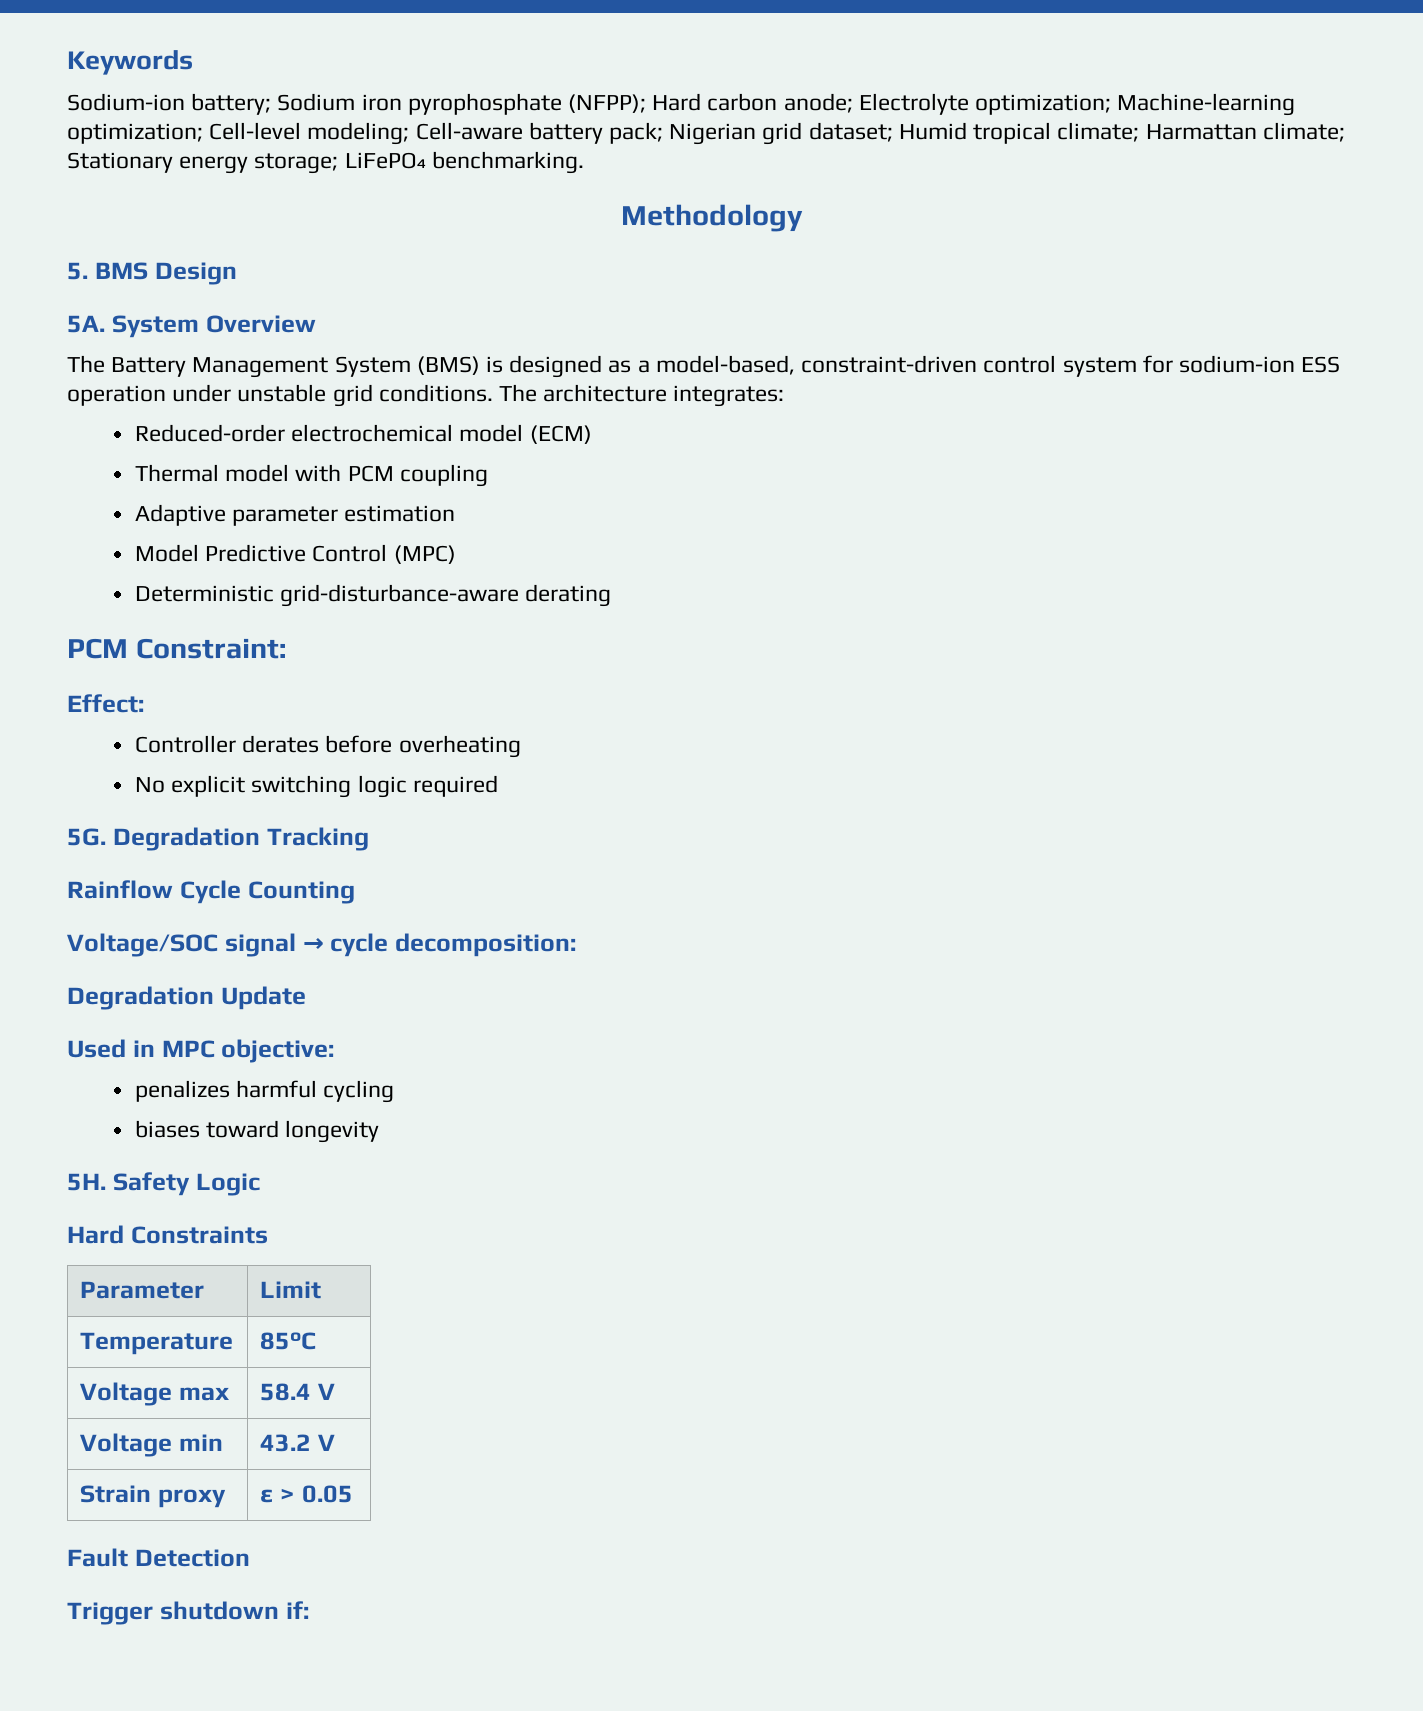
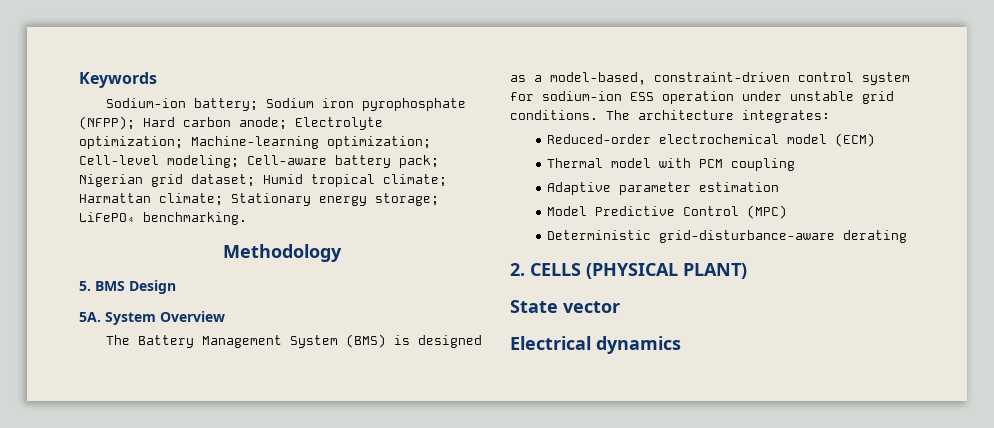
[67,638,286,659] [67,694,144,713] [134,735,521,758] [134,775,498,798] [67,827,369,851] [67,880,355,904] [67,933,576,957] [67,986,306,1010] [67,1039,335,1063] [134,1080,395,1103] [134,1120,380,1143] [67,1172,260,1196] [67,1225,268,1244] [80,1281,205,1299] [260,1281,322,1299] [80,1332,234,1355] [260,1332,317,1350] [80,1382,230,1406] [260,1383,336,1401] [80,1433,224,1457] [260,1434,336,1452] [80,1485,227,1508] [260,1485,353,1503] [67,1548,250,1567] [67,1601,309,1625] PCM Constraint: // Effect: // Controller derates before overheating // No explicit switching logic required // 5G. Degradation Tracking // Rainflow Cycle Counting // Voltage/SOC signal → cycle decomposition: // Degradation Update // Used in MPC objective: // penalizes harmful cycling // biases toward longevity // 5H. Safety Logic // Hard Constraints // Parameter | Limit // Temperature | 85°C // Voltage max | 58.4 V // Voltage min | 43.2 V // Strain proxy | ε > 0.05 // Fault Detection // Trigger shutdown if: -> [510,263,747,279] [510,300,620,313] [510,336,681,354] 2. CELLS (PHYSICAL PLANT) // State vector // Electrical dynamics

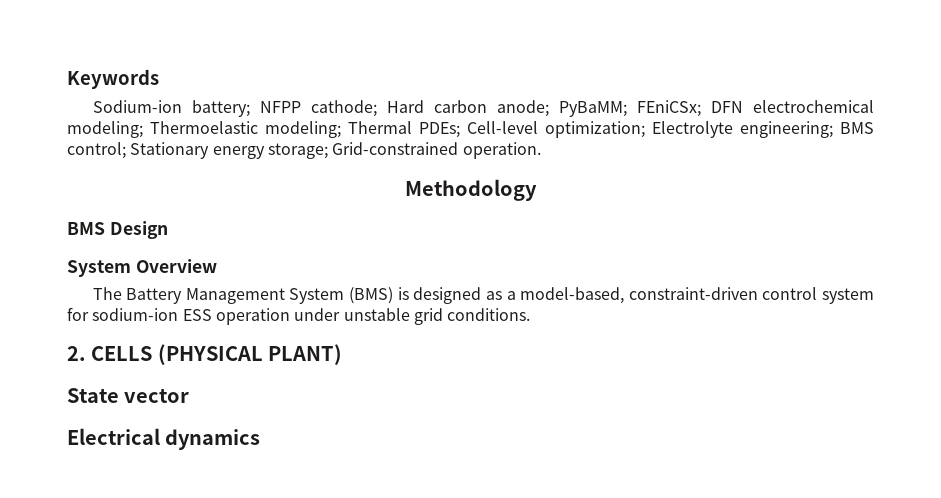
[266,98,467,111] [79,116,383,130] [79,136,431,149] [79,155,439,168] [79,174,447,187] [79,193,223,206] Sodium iron pyrophosphate (NFPP); Hard carbon anode; Electrolyte optimization; Machine-learning optimization; Cell-level modeling; Cell-aware battery pack; Nigerian grid dataset; Humid tropical climate; Harmattan climate; -> [259,100,875,117] [67,121,874,138] [67,142,126,159] NFPP cathode; Hard carbon anode; PyBaMM; FEniCSx; DFN electrochemical modeling; Thermoelastic modeling; Thermal PDEs; Cell-level optimization; Electrolyte engineering; BMS control;
[79,212,247,225] LiFePO₄ benchmarking. -> [332,142,541,159] Grid-constrained operation.
[79,281,91,291] 5. -> (537, 190) none
[79,312,101,322] 5A. -> (168, 230) none
[606,110,830,123] [547,133,876,147] [547,158,796,171] [547,182,780,195] [547,205,788,219] [547,230,908,243] The architecture integrates: // Reduced-order electrochemical model (ECM) // Thermal model with PCM coupling // Adaptive parameter estimation // Model Predictive Control (MPC) // Deterministic grid-disturbance-aware derating -> (531, 314) none

